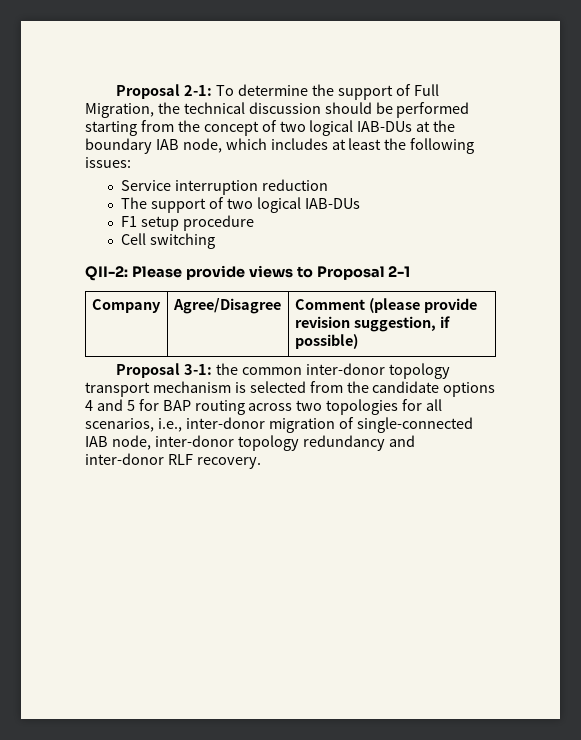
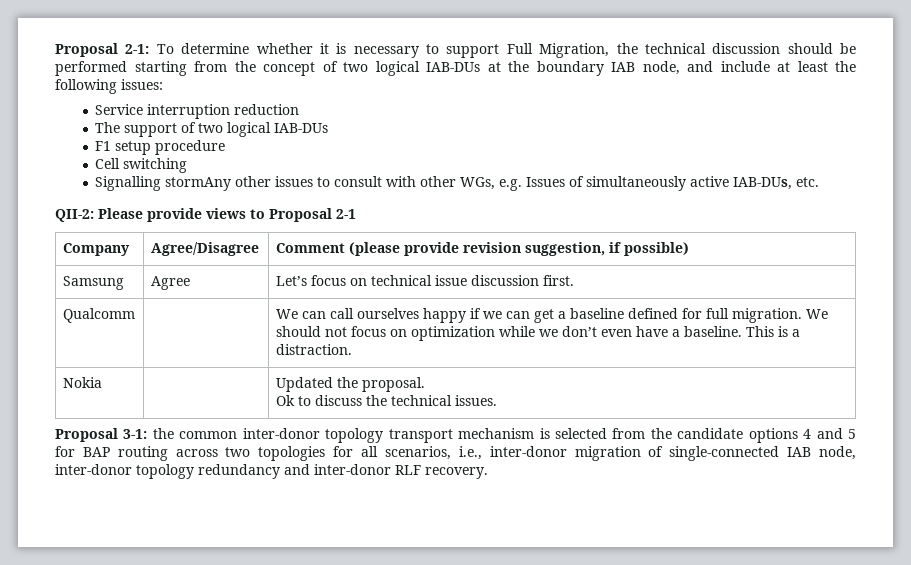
[311,84,411,100] the support of -> [256,43,500,58] whether it is necessary to support
[225,138,328,150] which includes -> [687,61,770,72] and include
(216, 241) none -> [95,176,820,191] // Signalling stormAny other issues to consult with other WGs, e.g. Issues of simultaneously active IAB-DUs, etc.
(358, 341) none -> [62,276,124,290] [150,276,190,290] [275,275,574,286] [62,308,135,323] [275,308,828,323] [275,326,800,341] [275,344,352,355] [62,377,102,388] [275,377,425,392] [275,395,497,406] // Samsung | Agree | Let’s focus on technical issue discussion first. // Qualcomm | | We can call ourselves happy if we can get a baseline defined for full migration. We should not focus on optimization while we don’t even have a baseline. This is a distraction. // Nokia | | Updated the proposal. // Ok to discuss the technical issues.

